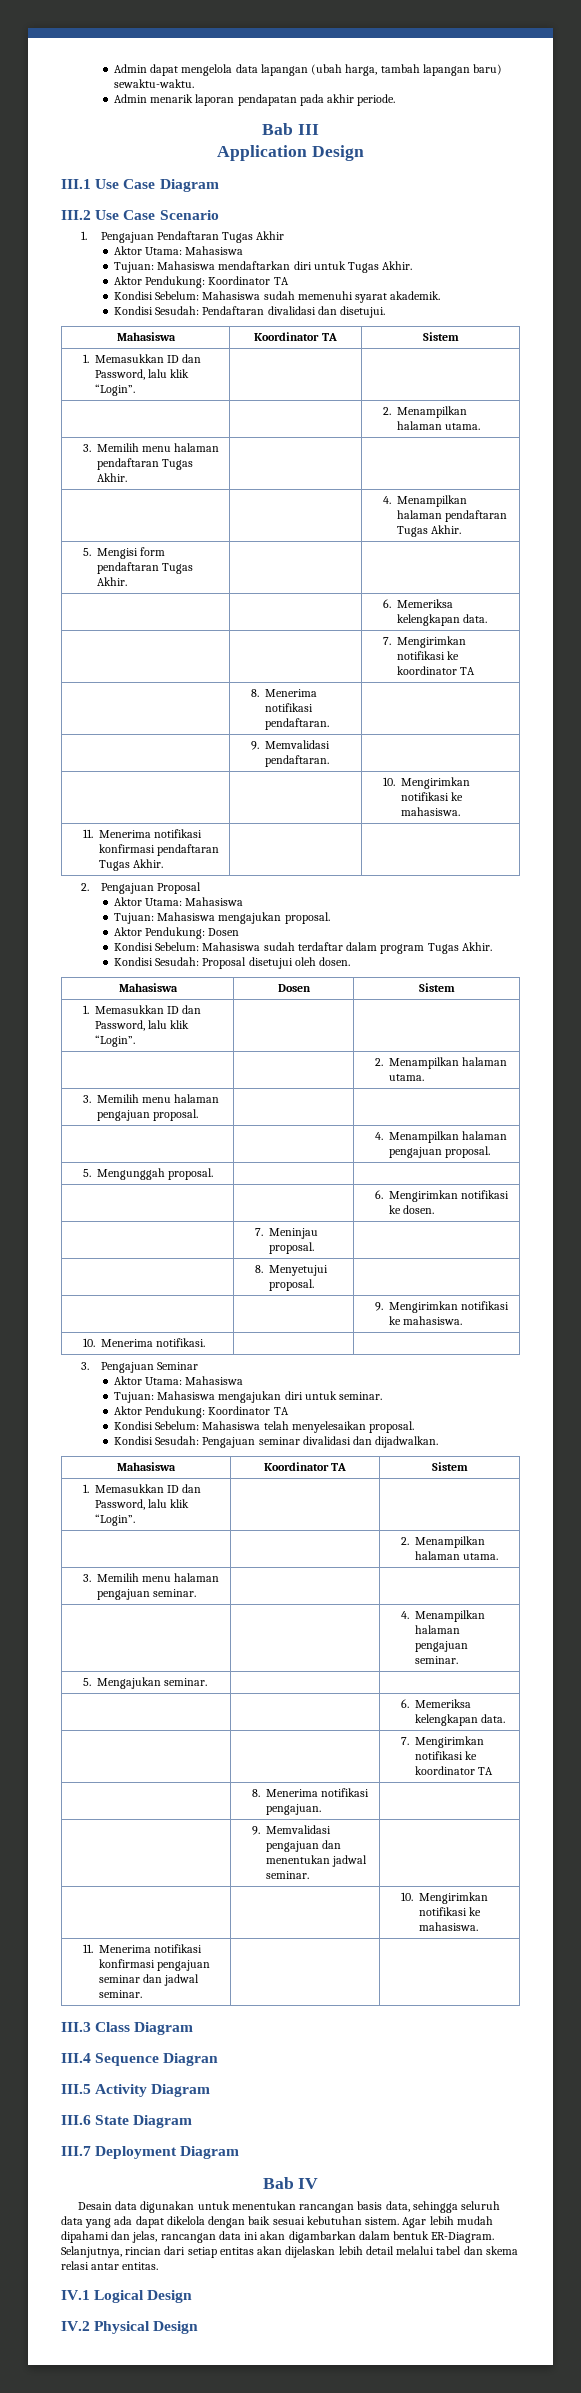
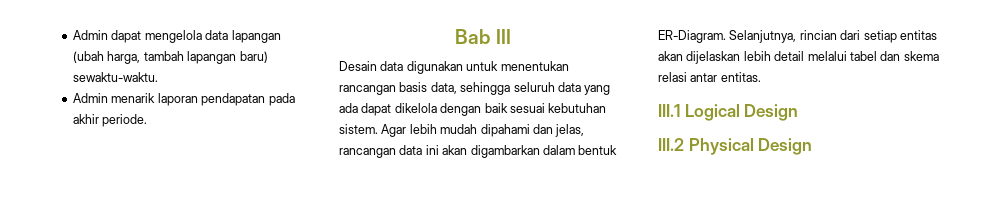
[217,145,364,161] [61,179,219,192] [61,210,219,220] [80,231,285,243] [113,246,244,255] [113,261,413,273] [113,276,289,288] [113,291,441,303] [113,306,386,318] [116,332,176,341] [254,332,337,341] [422,332,459,341] [82,354,201,363] [94,369,189,380] [94,384,135,396] [382,406,467,418] [396,421,480,430] [82,443,219,452] [96,458,193,470] [96,473,127,482] [382,495,467,507] [396,510,507,522] [396,525,461,537] [82,547,165,559] [96,562,193,574] [96,577,127,586] [382,599,453,608] [396,614,487,626] [382,636,466,648] [396,651,459,660] [396,666,475,675] [250,689,317,697] [264,703,313,712] [264,718,329,730] [250,740,330,750] [264,755,329,767] [382,777,470,789] [400,792,463,801] [400,807,460,816] [82,829,202,838] [98,844,219,856] [98,859,163,871] [80,882,201,894] [113,897,244,906] [113,912,330,924] [113,927,240,939] [113,942,492,954] [113,957,351,969] [118,983,178,992] [277,984,311,992] [418,983,455,992] [82,1005,201,1014] [94,1020,189,1031] [94,1035,135,1047] [374,1057,507,1069] [388,1074,424,1081] [82,1094,219,1103] [96,1109,198,1121] [374,1131,507,1143] [388,1146,490,1158] [82,1168,213,1180] [374,1190,509,1202] [388,1205,434,1214] [254,1228,318,1239] [268,1242,314,1254] [254,1265,328,1276] [268,1279,314,1291] [374,1301,509,1313] [388,1316,462,1325] [82,1338,205,1347] [80,1362,198,1373] [113,1376,244,1385] [113,1391,383,1403] [113,1406,289,1418] [113,1421,415,1433] [113,1436,439,1448] [117,1462,176,1471] [263,1462,347,1471] [431,1462,468,1471] [82,1484,201,1493] [94,1499,189,1510] [94,1514,135,1526] [400,1536,485,1548] [414,1551,498,1560] [82,1573,219,1582] [96,1589,196,1600] [400,1610,485,1622] [414,1625,460,1634] [414,1641,468,1652] [414,1656,458,1664] [82,1677,207,1689] [400,1699,471,1708] [414,1714,505,1726] [400,1736,484,1748] [414,1751,477,1760] [414,1766,493,1775] [251,1788,369,1797] [265,1804,321,1815] [251,1825,331,1835] [265,1840,341,1852] [265,1855,367,1867] [265,1871,309,1879] [400,1892,488,1904] [418,1907,481,1916] [418,1922,478,1931] [82,1944,202,1953] [98,1959,210,1971] [98,1974,199,1986] [98,1990,142,1998] [61,2022,194,2035] [61,2053,219,2066] [61,2084,211,2097] [61,2115,193,2128] [61,2146,240,2159] [262,2177,319,2189] // Application Design // III.1 Use Case Diagram // III.2 Use Case Scenario // 1. Pengajuan Pendaftaran Tugas Akhir // Aktor Utama: Mahasiswa // Tujuan: Mahasiswa mendaftarkan diri untuk Tugas Akhir. // Aktor Pendukung: Koordinator TA // Kondisi Sebelum: Mahasiswa sudah memenuhi syarat akademik. // Kondisi Sesudah: Pendaftaran divalidasi dan disetujui. // Mahasiswa | Koordinator TA | Sistem // 1. Memasukkan ID dan Password, lalu klik “Login”. | | // | | 2. Menampilkan halaman utama. // 3. Memilih menu halaman pendaftaran Tugas Akhir. | | // | | 4. Menampilkan halaman pendaftaran Tugas Akhir. // 5. Mengisi form pendaftaran Tugas Akhir. | | // | | 6. Memeriksa kelengkapan data. // | | 7. Mengirimkan notifikasi ke koordinator TA // | 8. Menerima notifikasi pendaftaran. | // | 9. Memvalidasi pendaftaran. | // | | 10. Mengirimkan notifikasi ke mahasiswa. // 11. Menerima notifikasi konfirmasi pendaftaran Tugas Akhir. | | // 2. Pengajuan Proposal // Aktor Utama: Mahasiswa // Tujuan: Mahasiswa mengajukan proposal. // Aktor Pendukung: Dosen // Kondisi Sebelum: Mahasiswa sudah terdaftar dalam program Tugas Akhir. // Kondisi Sesudah: Proposal disetujui oleh dosen. // Mahasiswa | Dosen | Sistem // 1. Memasukkan ID dan Password, lalu klik “Login”. | | // | | 2. Menampilkan halaman utama. // 3. Memilih menu halaman pengajuan proposal. | | // | | 4. Menampilkan halaman pengajuan proposal. // 5. Mengunggah proposal. | | // | | 6. Mengirimkan notifikasi ke dosen. // | 7. Meninjau proposal. | // | 8. Menyetujui proposal. | // | | 9. Mengirimkan notifikasi ke mahasiswa. // 10. Menerima notifikasi. | | // 3. Pengajuan Seminar // Aktor Utama: Mahasiswa // Tujuan: Mahasiswa mengajukan diri untuk seminar. // Aktor Pendukung: Koordinator TA // Kondisi Sebelum: Mahasiswa telah menyelesaikan proposal. // Kondisi Sesudah: Pengajuan seminar divalidasi dan dijadwalkan. // Mahasiswa | Koordinator TA | Sistem // 1. Memasukkan ID dan Password, lalu klik “Login”. | | // | | 2. Menampilkan halaman utama. // 3. Memilih menu halaman pengajuan seminar. | | // | | 4. Menampilkan halaman pengajuan seminar. // 5. Mengajukan seminar. | | // | | 6. Memeriksa kelengkapan data. // | | 7. Mengirimkan notifikasi ke koordinator TA // | 8. Menerima notifikasi pengajuan. | // | 9. Memvalidasi pengajuan dan menentukan jadwal seminar. | // | | 10. Mengirimkan notifikasi ke mahasiswa. // 11. Menerima notifikasi konfirmasi pengajuan seminar dan jadwal seminar. | | // III.3 Class Diagram // III.4 Sequence Diagran // III.5 Activity Diagram // III.6 State Diagram // III.7 Deployment Diagram // Bab IV -> (511, 36) none
[61,2290,90,2300] IV.1 -> [658,104,680,117] III.1
[61,2321,90,2331] IV.2 -> [658,138,684,151] III.2

